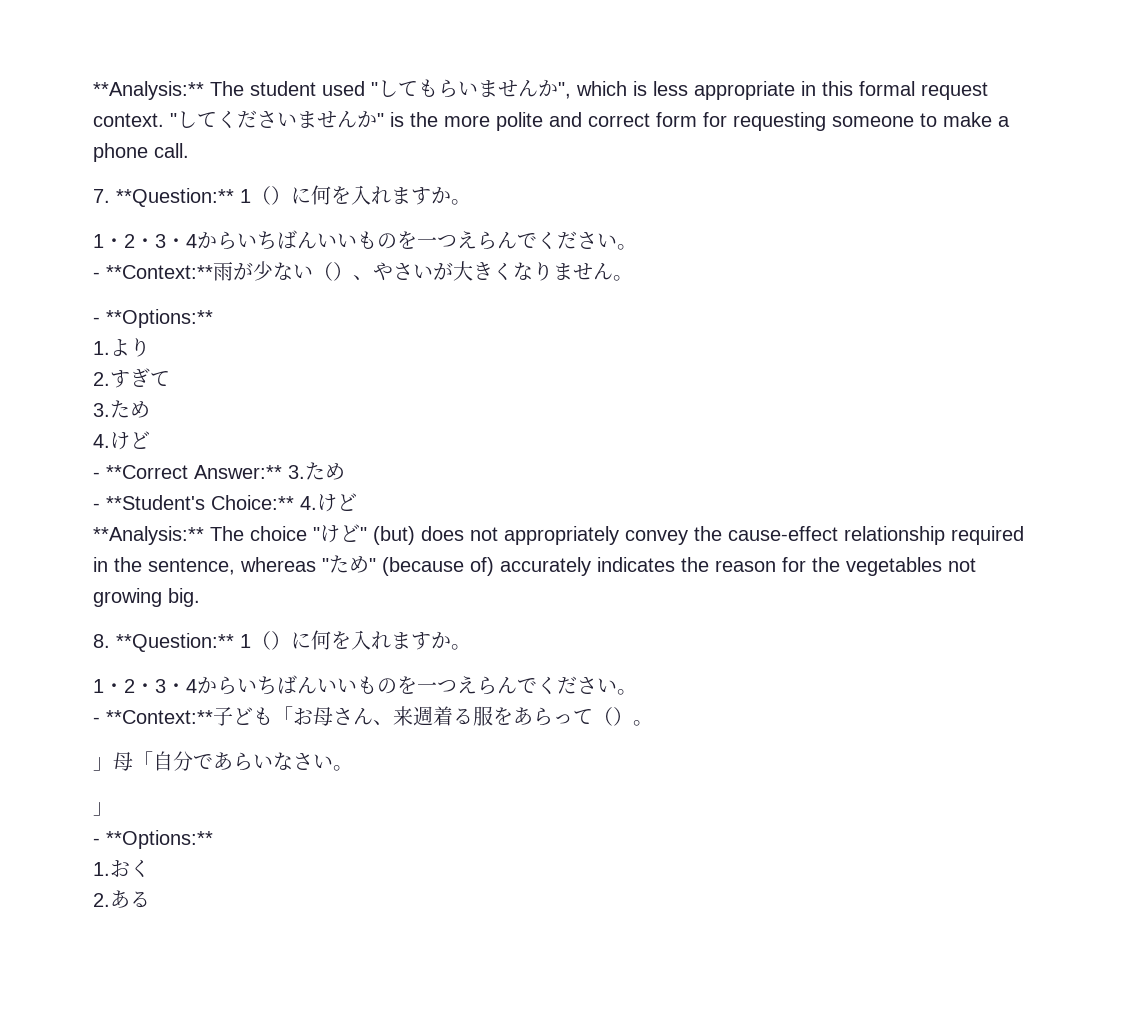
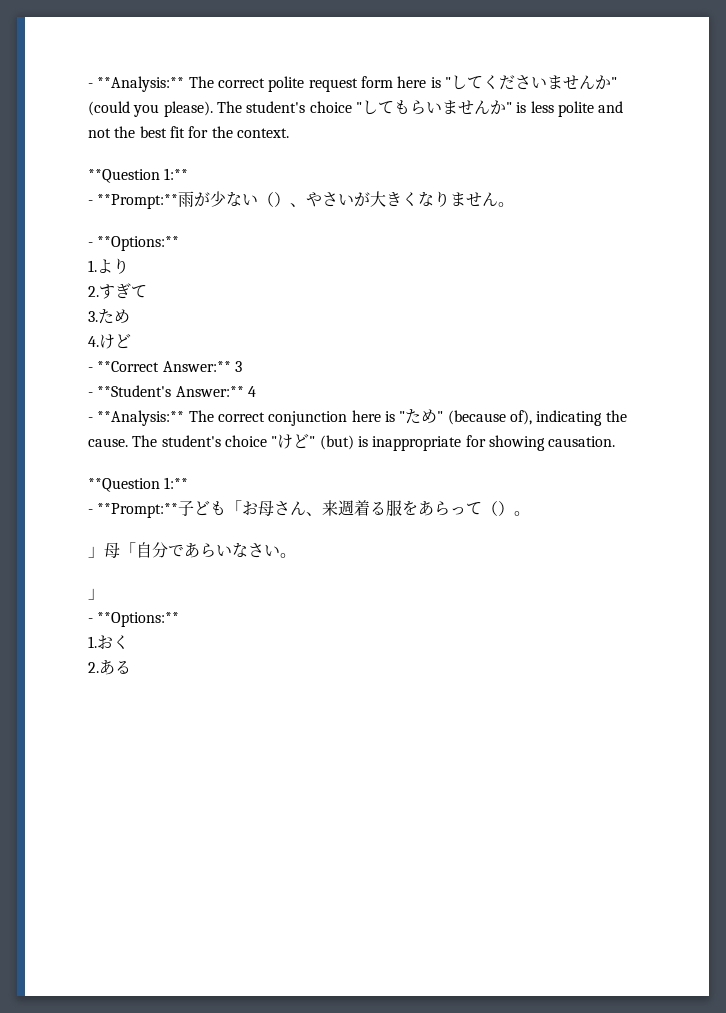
[93,79,988,100] [93,113,164,127] **Analysis:** The student used "してもらいませんか", which is less appropriate in this formal request context. -> [88,76,441,92] - **Analysis:** The correct polite request form here is
[390,112,1010,131] [93,143,189,162] [93,185,471,207] [93,230,637,250] [93,265,213,279] is the more polite and correct form for requesting someone to make a phone call. // 7. **Question:** 1（）に何を入れますか。 // 1・2・3・4からいちばんいいものを一つえらんでください。 // - **Context:** -> [88,100,624,117] [88,126,289,138] [88,168,189,183] [88,194,179,209] (could you please). The student's choice "してもらいませんか" is less polite and not the best fit for the context. // **Question 1:** // - **Prompt:**
[288,462,345,480] 3.ため -> [234,361,242,372] 3
[211,493,357,512] [93,526,244,545] Choice:** 4.けど // **Analysis:** The -> [175,386,256,397] [88,409,627,426] [88,435,221,447] Answer:** 4 // - **Analysis:** The correct conjunction here is "ため" (because of), indicating the cause. The student's
[421,526,1024,545] [93,555,976,576] [93,588,200,607] [93,630,471,652] [93,675,637,695] [93,710,213,724] does not appropriately convey the cause-effect relationship required in the sentence, whereas "ため" (because of) accurately indicates the reason for the vegetables not growing big. // 8. **Question:** 1（）に何を入れますか。 // 1・2・3・4からいちばんいいものを一つえらんでください。 // - **Context:** -> [357,435,616,451] [88,477,189,492] [88,503,179,518] is inappropriate for showing causation. // **Question 1:** // - **Prompt:**

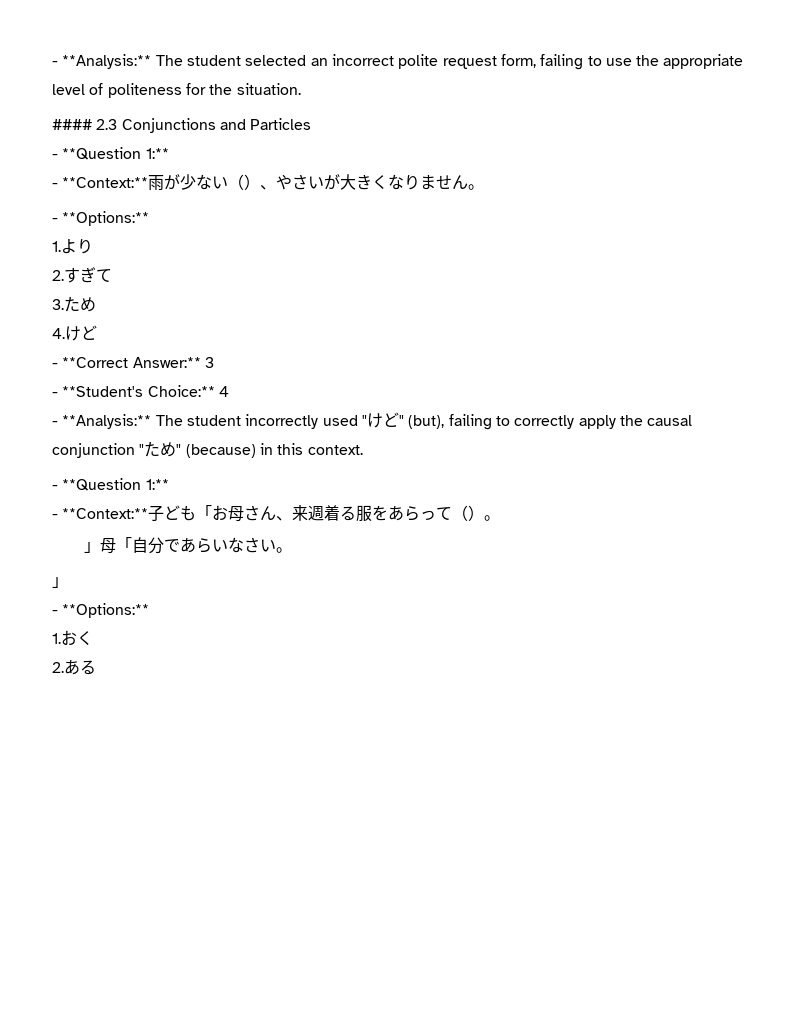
[88,75,617,92] [88,100,624,117] [88,126,289,138] [88,168,189,183] [88,194,179,209] - **Analysis:** The correct polite request form here is "してくださいませんか" (could you please). The student's choice "してもらいませんか" is less polite and not the best fit for the context. // **Question 1:** // - **Prompt:** -> [52,54,744,70] [52,83,301,98] [52,118,312,133] [52,147,169,160] [52,177,149,188] - **Analysis:** The student selected an incorrect polite request form, failing to use the appropriate level of politeness for the situation. // #### 2.3 Conjunctions and Particles // - **Question 1:** // - **Context:**
[175,386,244,397] Answer:** -> [147,385,215,397] Choice:**
[217,409,627,426] [88,434,616,451] [88,477,189,492] [88,503,179,518] correct conjunction here is "ため" (because of), indicating the cause. The student's choice "けど" (but) is inappropriate for showing causation. // **Question 1:** // - **Prompt:** -> [186,412,693,430] [52,441,363,458] [52,478,169,491] [52,508,149,519] student incorrectly used "けど" (but), failing to correctly apply the causal conjunction "ため" (because) in this context. // - **Question 1:** // - **Context:**

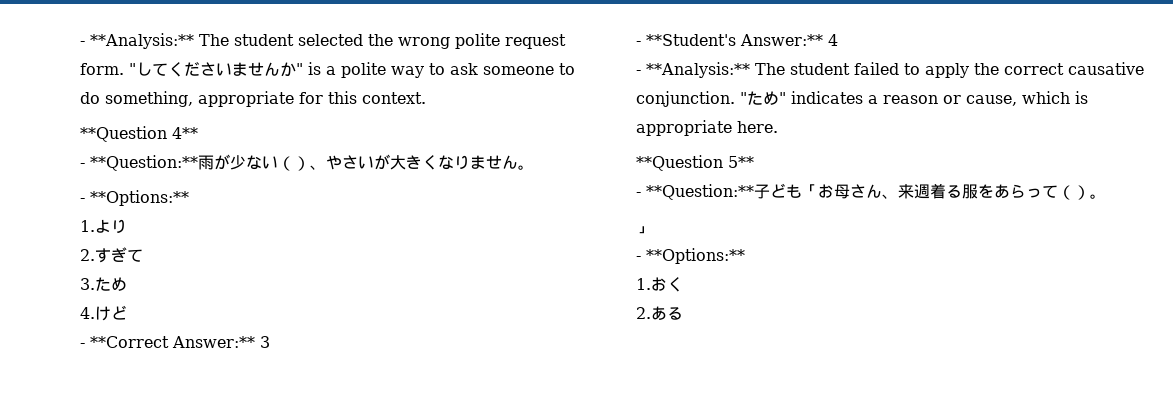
[310,54,744,70] [52,83,301,98] [52,118,312,133] [52,147,169,160] [52,177,149,188] an incorrect polite request form, failing to use the appropriate level of politeness for the situation. // #### 2.3 Conjunctions and Particles // - **Question 1:** // - **Context:** -> [368,33,566,49] [80,62,575,78] [80,91,426,107] [80,126,198,142] [80,155,198,171] the wrong polite request form. "してくださいませんか" is a polite way to ask someone to do something, appropriate for this context. // **Question 4** // - **Question:**
[147,385,215,397] Choice:** -> [740,34,823,46] Answer:**
[245,412,693,430] [52,441,363,458] [52,478,169,491] [52,508,149,519] incorrectly used "けど" (but), failing to correctly apply the causal conjunction "ため" (because) in this context. // - **Question 1:** // - **Context:** -> [854,62,1144,78] [636,91,1088,107] [636,120,778,136] [636,155,754,171] [636,184,754,200] failed to apply the correct causative conjunction. "ため" indicates a reason or cause, which is appropriate here. // **Question 5** // - **Question:**
[84,537,293,554] // 」母「自分であらいなさい。 -> (1106, 196) none

